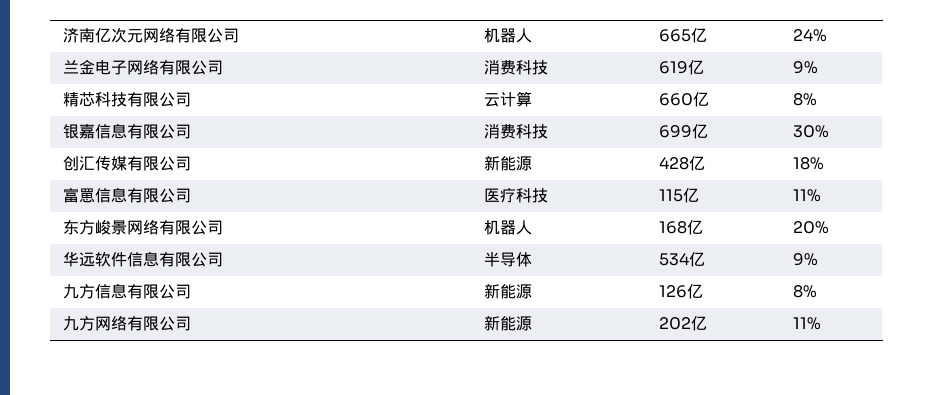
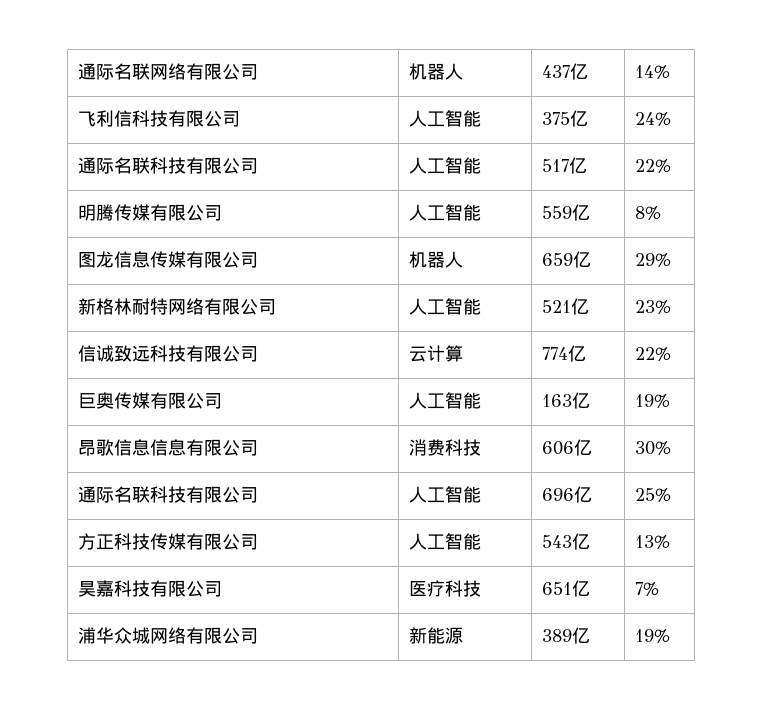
[62,27,239,43] [483,28,532,43] [658,28,707,43] [792,29,827,42] [62,60,223,75] [483,60,548,75] [658,60,704,75] [792,61,818,74] [62,92,95,107] 济南亿次元网络有限公司 | 机器人 | 665亿 | 24% // 兰金电子网络有限公司 | 消费科技 | 619亿 | 9% // 精芯 -> [78,63,259,80] [409,63,464,80] [542,63,589,80] [635,65,671,79] [78,110,241,127] [409,110,482,127] [542,110,589,127] [635,112,672,126] [78,157,259,174] [409,157,482,174] [542,157,588,174] [635,159,672,173] [78,204,223,221] [409,204,482,221] [542,204,591,221] [635,206,662,220] [78,251,259,268] [409,251,464,268] [542,251,592,268] [635,253,672,267] [78,298,277,315] [409,298,482,315] [542,298,590,315] [635,300,672,314] [78,345,151,362] 通际名联网络有限公司 | 机器人 | 437亿 | 14% // 飞利信科技有限公司 | 人工智能 | 375亿 | 24% // 通际名联科技有限公司 | 人工智能 | 517亿 | 22% // 明腾传媒有限公司 | 人工智能 | 559亿 | 8% // 图龙信息传媒有限公司 | 机器人 | 659亿 | 29% // 新格林耐特网络有限公司 | 人工智能 | 521亿 | 23% // 信诚致远
[658,92,709,107] [792,93,817,106] [62,124,95,139] 660亿 | 8% // 银嘉 -> [542,345,587,362] [635,347,672,361] [78,392,223,409] [409,392,482,409] [542,392,591,409] [635,394,671,408] [78,439,151,456] 774亿 | 22% // 巨奥传媒有限公司 | 人工智能 | 163亿 | 19% // 昂歌信息
[658,125,692,138] 699 -> [542,441,575,455] 606
[62,156,191,171] [483,155,532,171] [658,156,705,171] [792,157,824,170] [62,187,127,203] 创汇传媒有限公司 | 新能源 | 428亿 | 18% // 富罳信息 -> [78,486,259,503] [409,486,482,503] [542,486,593,503] [635,488,672,502] [78,533,259,550] [409,533,482,550] [542,533,591,550] [635,535,671,549] [78,580,151,597] 通际名联科技有限公司 | 人工智能 | 696亿 | 25% // 方正科技传媒有限公司 | 人工智能 | 543亿 | 13% // 昊嘉科技
[658,188,699,203] [792,189,821,202] [62,219,223,235] [483,220,532,235] [658,220,703,235] [792,221,829,234] [62,251,223,267] [483,252,532,267] [658,252,705,267] [792,253,818,266] [62,283,191,299] [483,283,532,299] [658,284,703,299] [792,285,817,298] [62,316,95,331] 115亿 | 11% // 东方峻景网络有限公司 | 机器人 | 168亿 | 20% // 华远软件信息有限公司 | 半导体 | 534亿 | 9% // 九方信息有限公司 | 新能源 | 126亿 | 8% // 九方 -> [542,580,591,597] [635,582,660,596] [78,627,151,644] 651亿 | 7% // 浦华众城
[658,316,707,331] [792,317,821,330] 202亿 | 11% -> [542,627,591,644] [635,629,671,643] 389亿 | 19%

